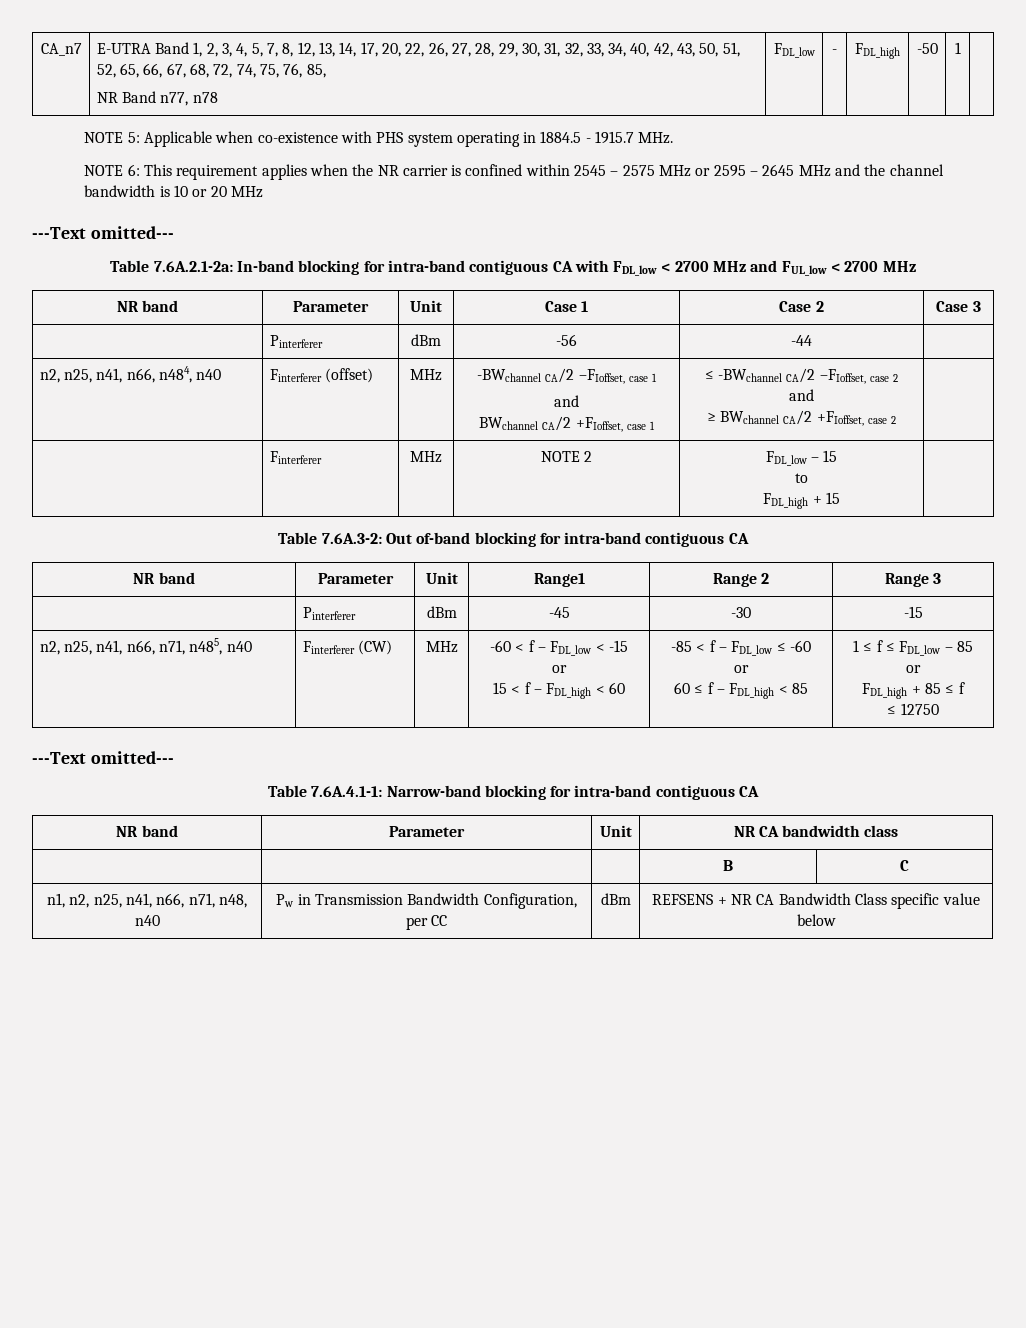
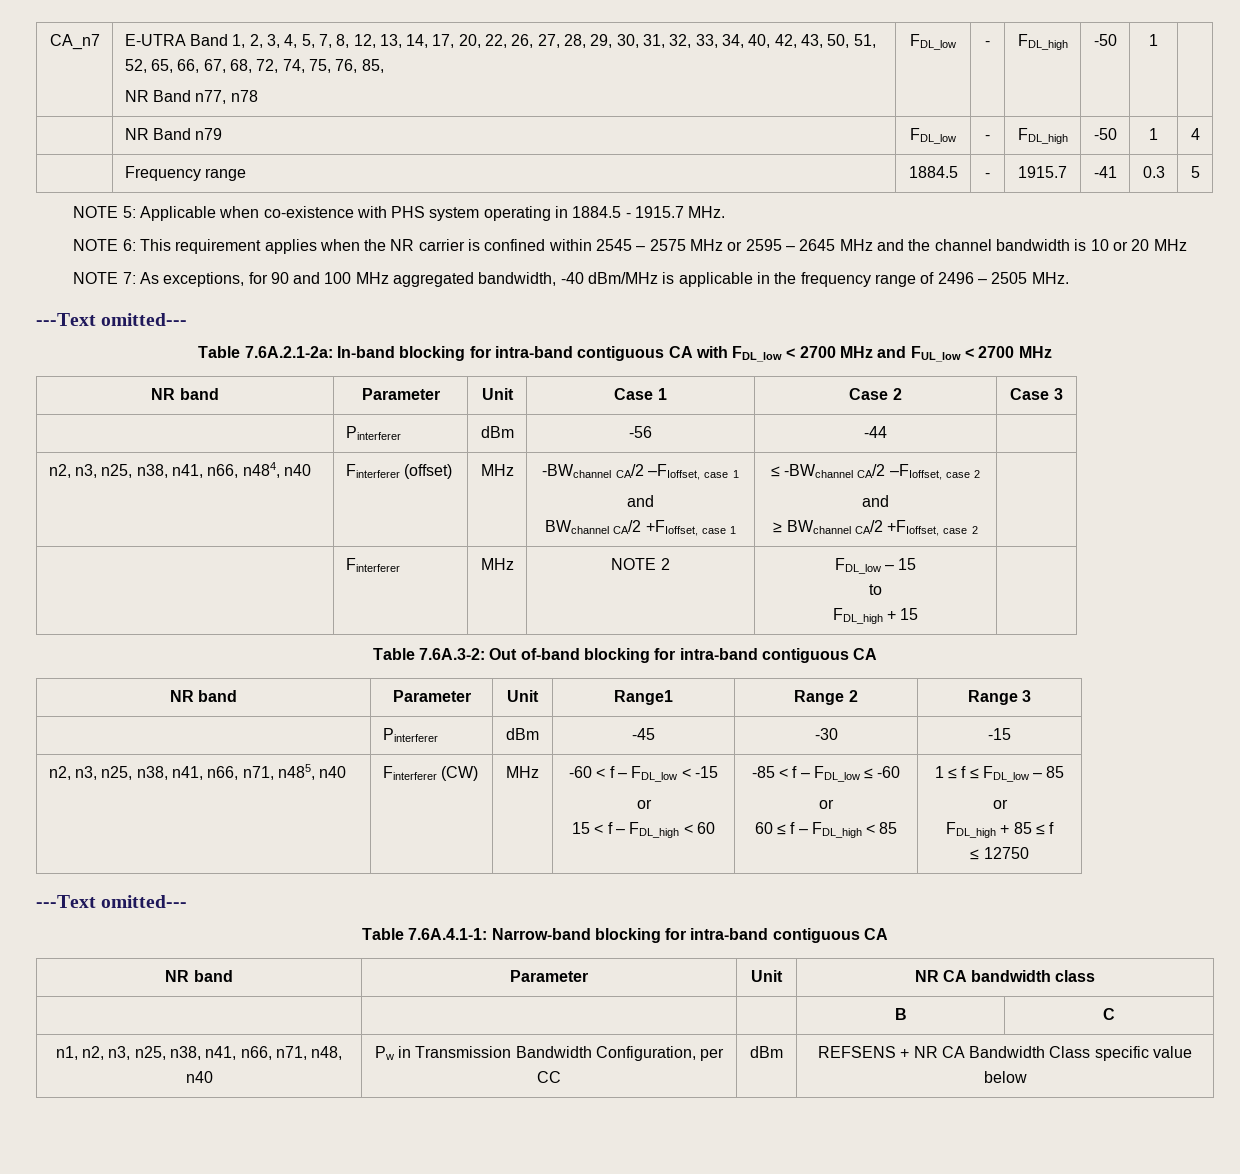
(961, 48) none -> [124,128,223,140] [910,128,956,144] [985,135,990,140] [1017,128,1068,144] [1093,128,1117,140] [1149,128,1158,140] [1190,128,1200,140] [124,166,246,181] [908,166,958,178] [985,173,990,178] [1018,166,1067,178] [1093,166,1117,178] [1142,166,1165,178] [1190,166,1200,178] // | NR Band n79 | FDL_low | - | FDL_high | -50 | 1 | 4 // | Frequency range | 1884.5 | - | 1915.7 | -41 | 0.3 | 5
(263, 192) none -> [73,272,1069,287] // NOTE 7: As exceptions, for 90 and 100 MHz aggregated bandwidth, -40 dBm/MHz is applicable in the frequency range of 2496 – 2505 MHz.
[64,369,93,383] n25, -> [74,464,168,478] n3, n25, n38,
[64,641,93,655] n25, -> [74,766,168,780] n3, n25, n38,
[93,894,122,908] n25, -> [108,1046,201,1060] n3, n25, n38,

